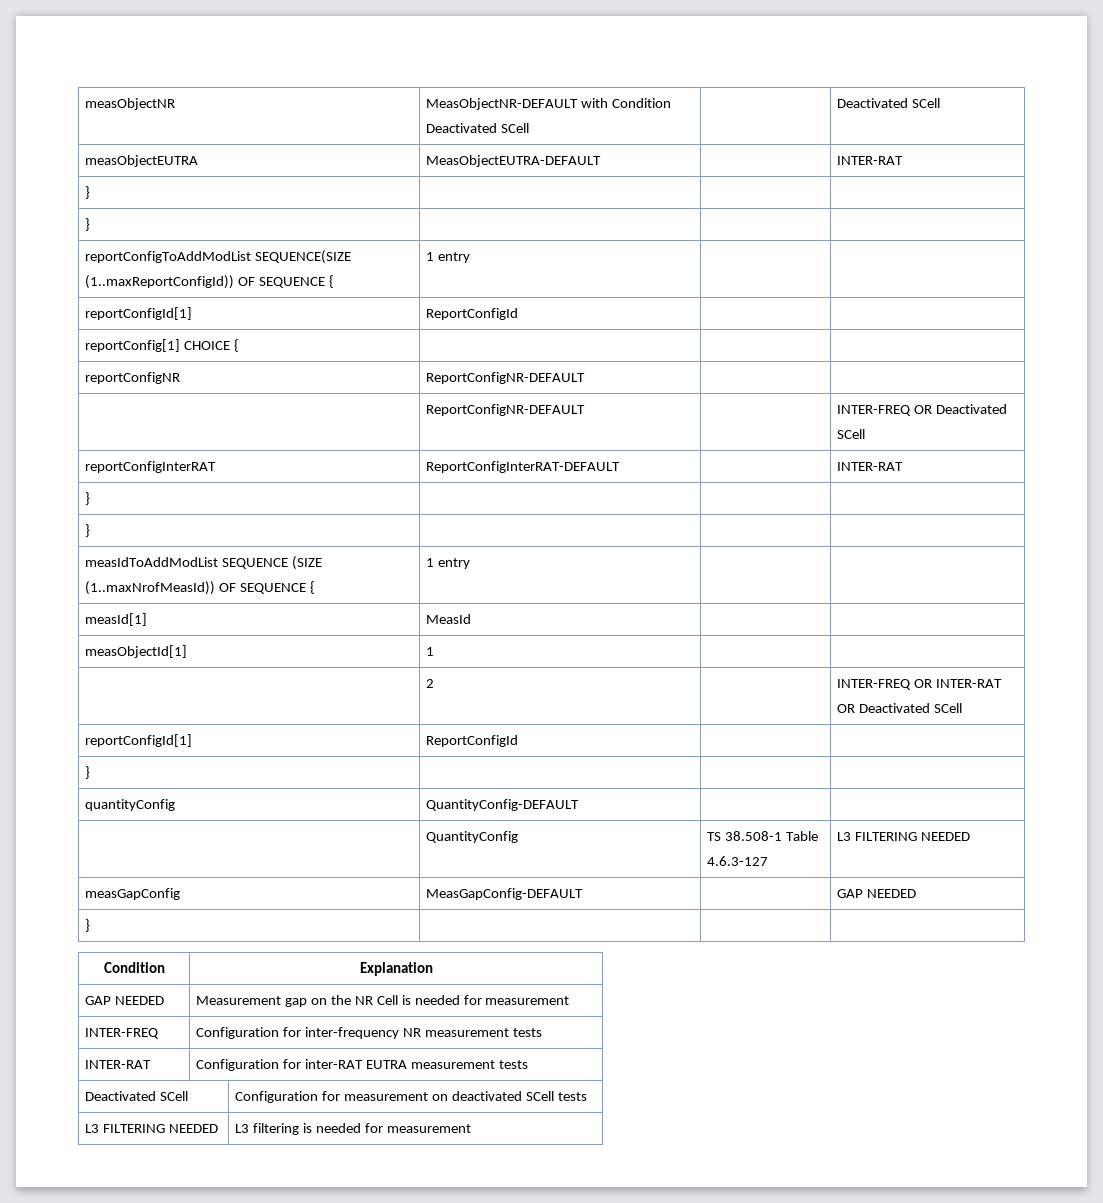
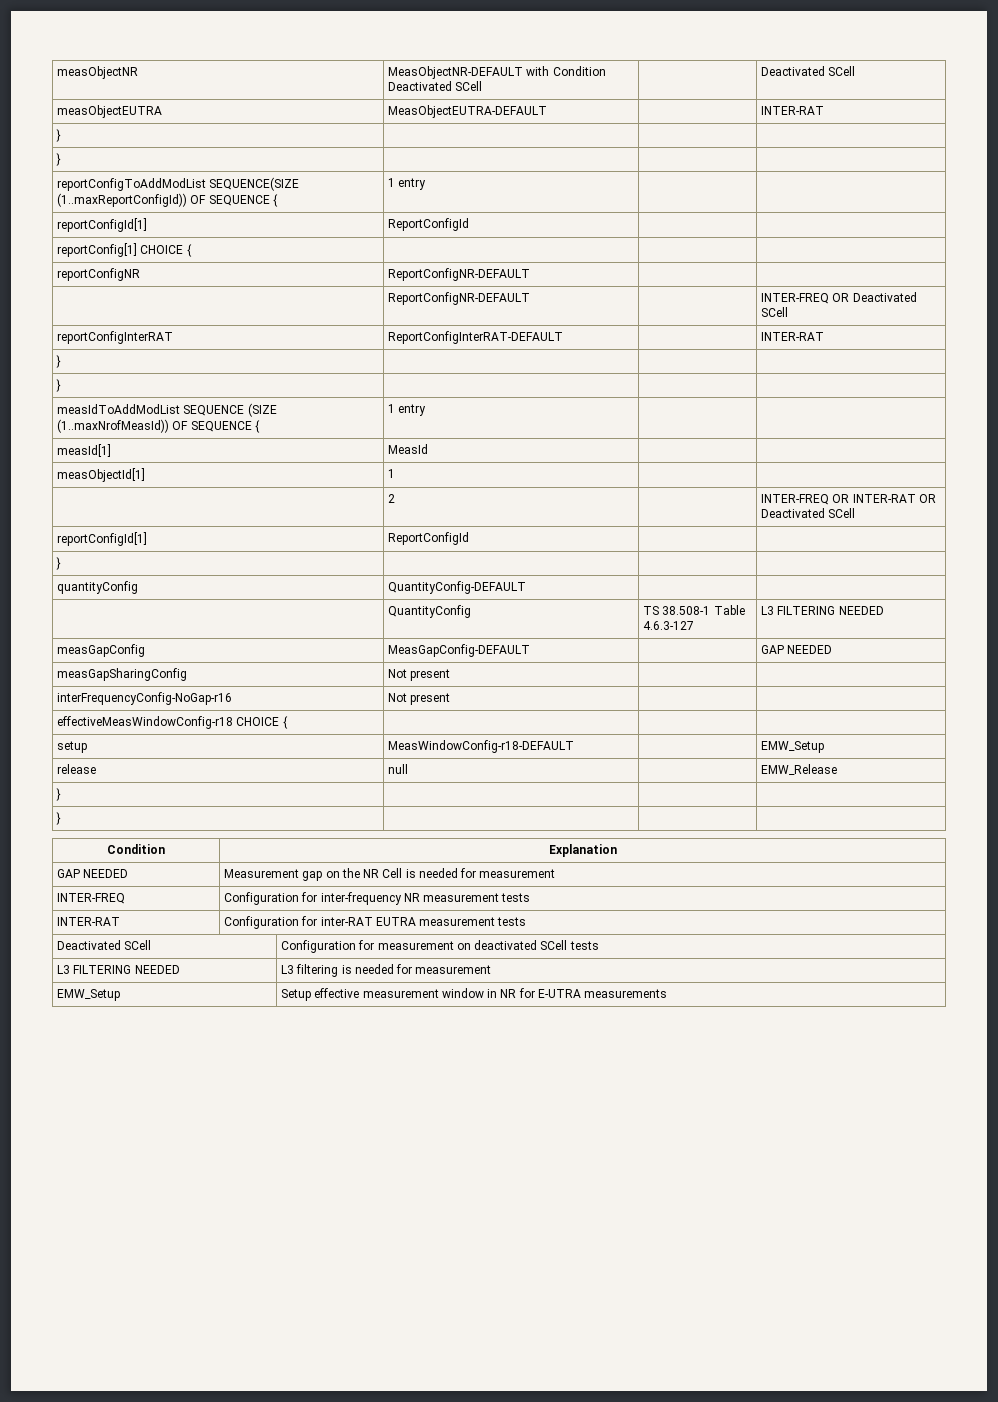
(917, 893) none -> [57,668,188,681] [388,669,451,681] [57,692,233,705] [388,693,451,705] [57,716,288,729] [57,741,88,753] [388,740,575,753] [761,741,825,753] [57,764,97,774] [388,764,409,774] [761,764,838,775] [56,788,62,801] // measGapSharingConfig | Not present | | // interFrequencyConfig-NoGap-r16 | Not present | | // effectiveMeasWindowConfig-r18 CHOICE { | | | // setup | MeasWindowConfig-r18-DEFAULT | | EMW_Setup // release | null | | EMW_Release // } | | |
(471, 1128) none -> [57,989,121,1001] [281,988,668,1001] // EMW_Setup | Setup effective measurement window in NR for E-UTRA measurements

